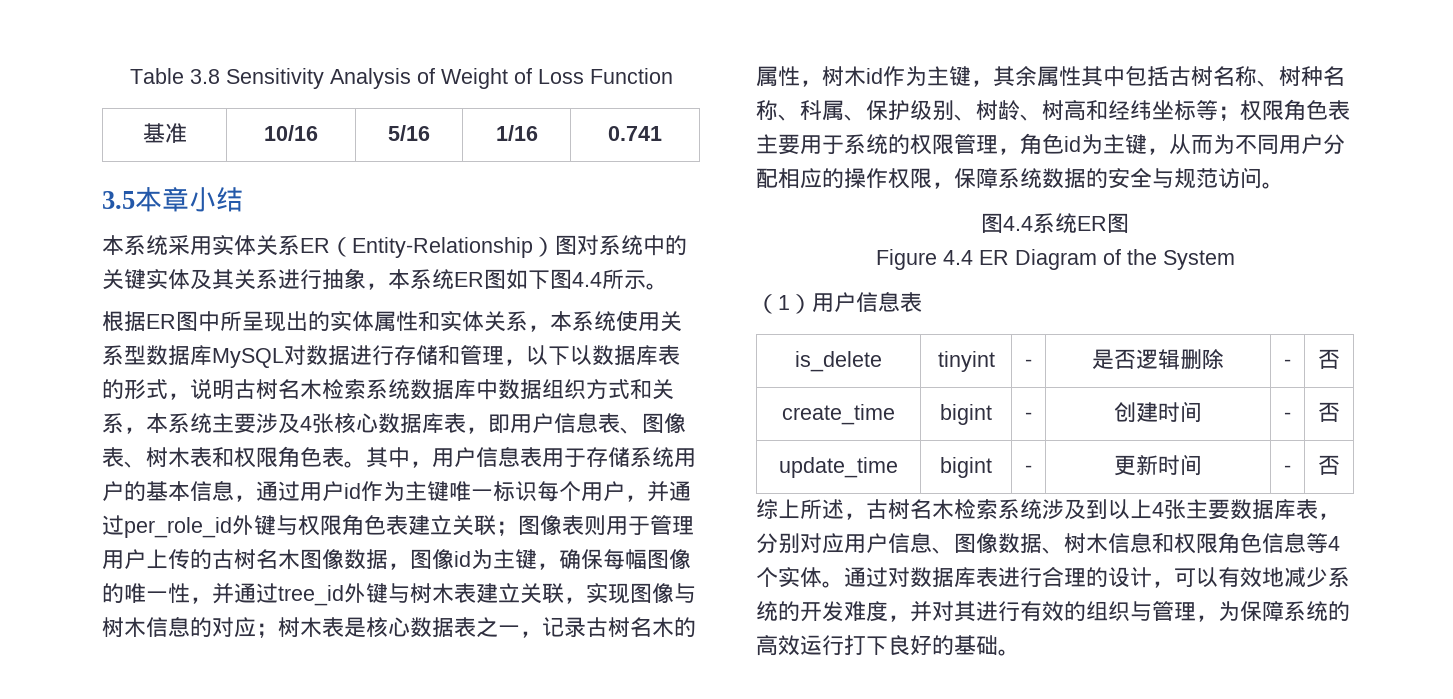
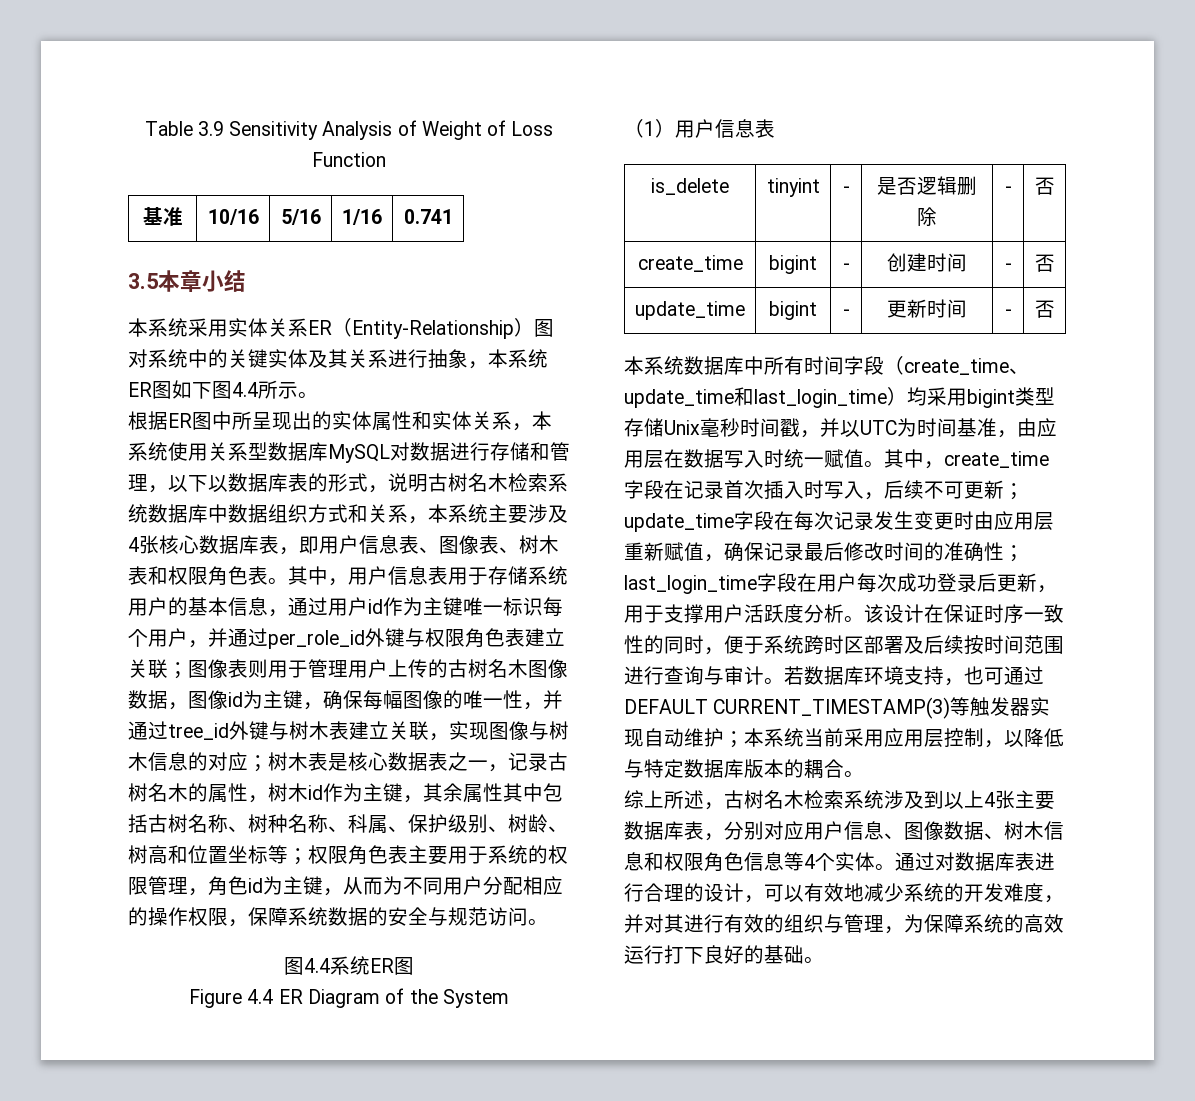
[189,69,220,84] 3.8 -> [197,121,224,136] 3.9
[1108,100,1152,120] 经纬 -> [188,845,228,864] 位置
(1340, 465) none -> [624,356,1029,375] [624,387,1055,408] [624,418,1057,438] [624,449,1049,469] [624,480,1024,500] [624,511,1054,532] [624,542,1024,562] [624,573,1057,594] [624,604,1064,624] [624,635,1064,655] [624,666,1044,686] [624,697,1051,719] [624,728,1064,748] [624,759,864,778] // 本系统数据库中所有时间字段（create_time、update_time和last_login_time）均采用bigint类型存储Unix毫秒时间戳，并以UTC为时间基准，由应用层在数据写入时统一赋值。其中，create_time字段在记录首次插入时写入，后续不可更新；update_time字段在每次记录发生变更时由应用层重新赋值，确保记录最后修改时间的准确性；last_login_time字段在用户每次成功登录后更新，用于支撑用户活跃度分析。该设计在保证时序一致性的同时，便于系统跨时区部署及后续按时间范围进行查询与审计。若数据库环境支持，也可通过DEFAULT CURRENT_TIMESTAMP(3)等触发器实现自动维护；本系统当前采用应用层控制，以降低与特定数据库版本的耦合。

